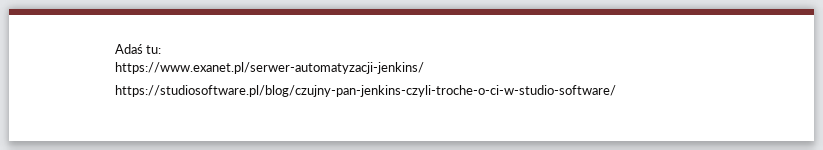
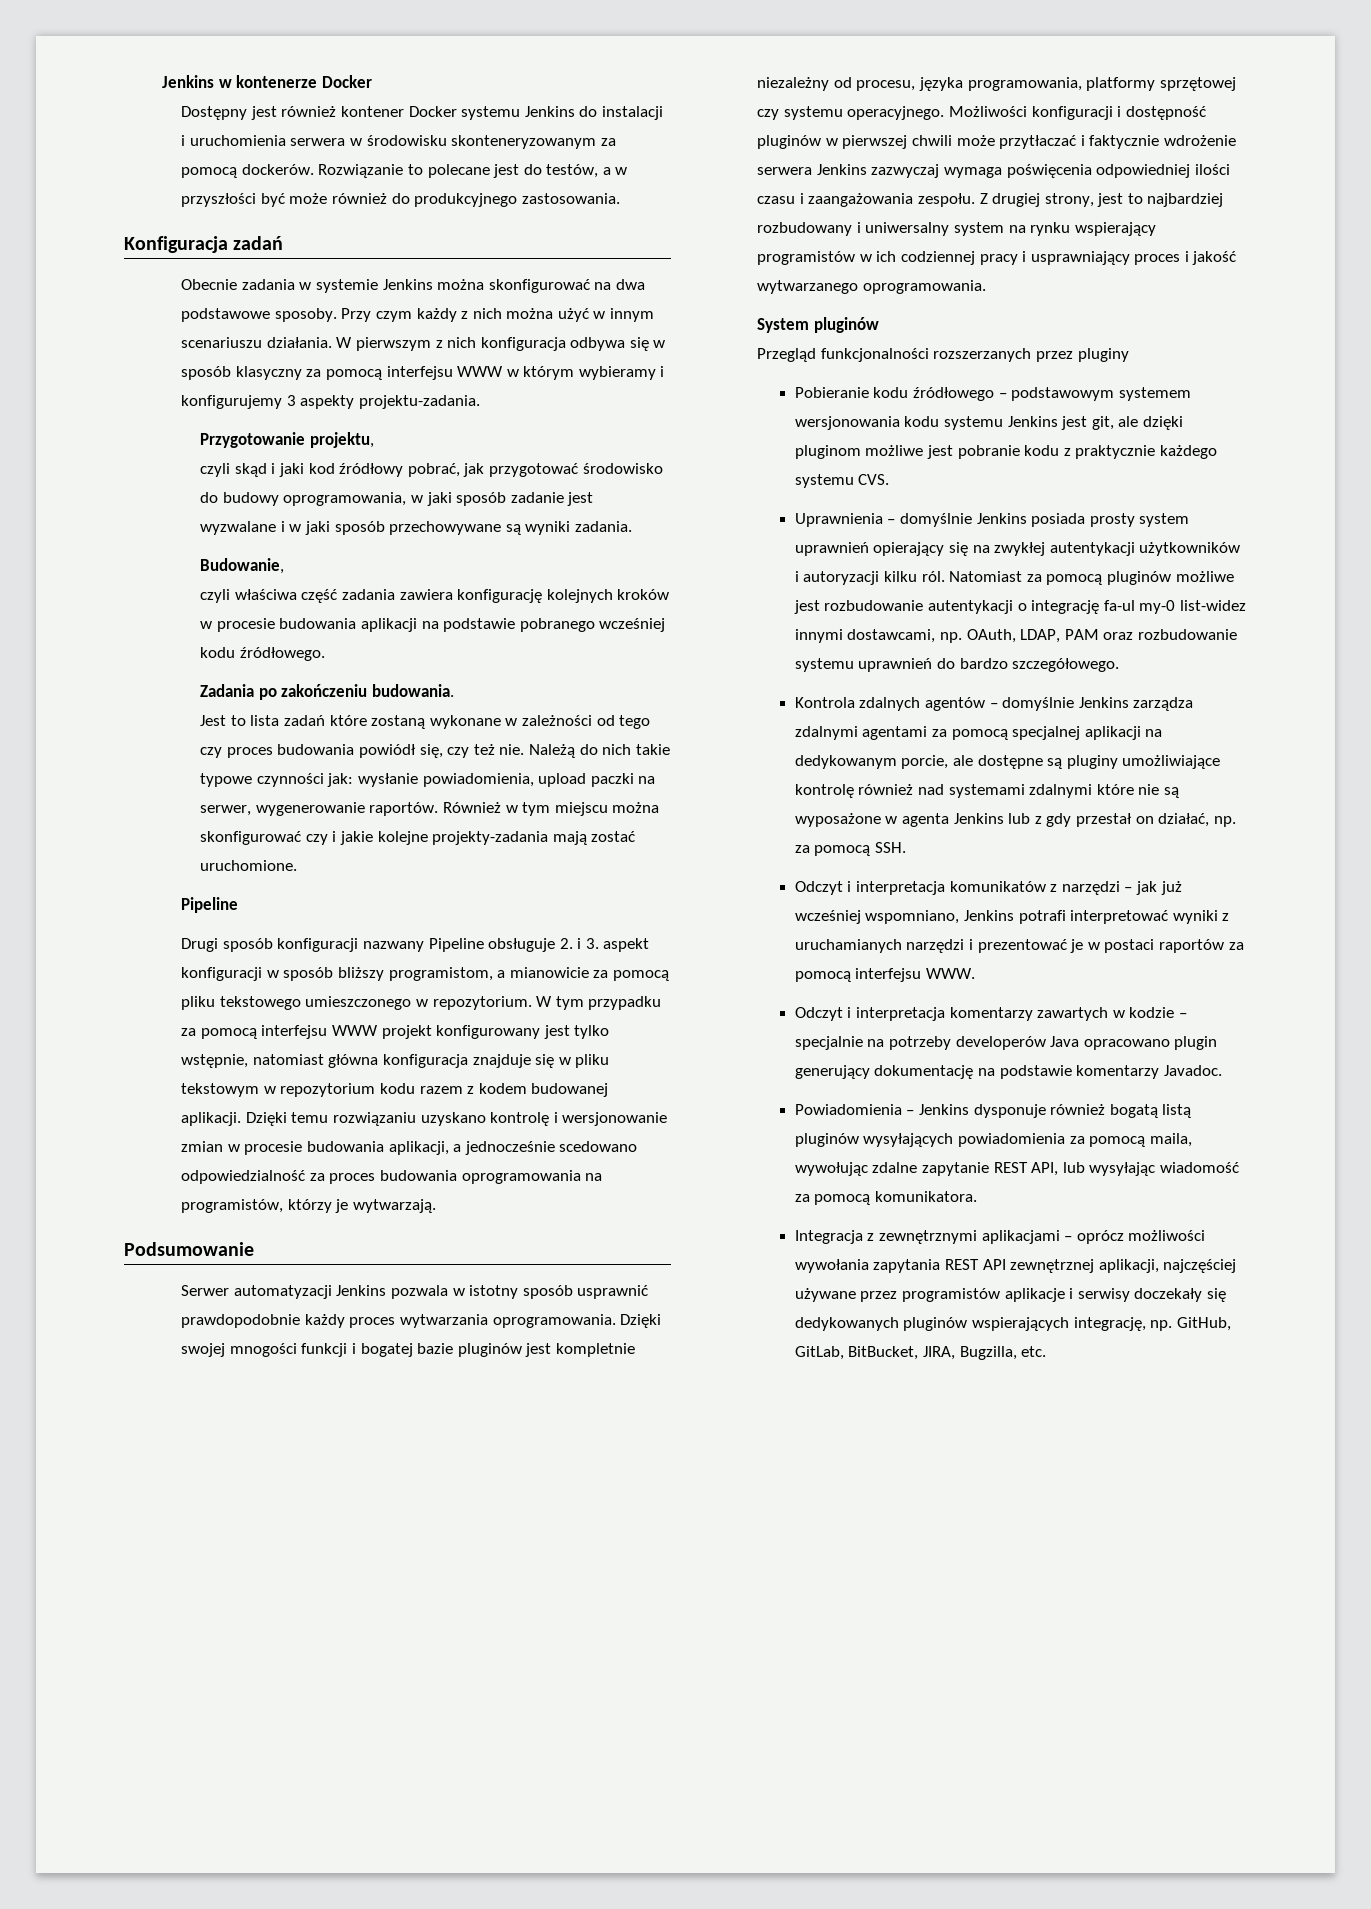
[114,44,162,54] [114,62,424,74] [114,85,616,97] Adaś tu: // https://www.exanet.pl/serwer-automatyzacji-jenkins/ // https://studiosoftware.pl/blog/czujny-pan-jenkins-czyli-troche-o-ci-w-studio-software/ -> [162,75,372,88] [181,106,663,120] [181,135,616,149] [181,164,628,178] [181,193,620,207] [124,236,284,253] [181,279,645,293] [181,308,655,322] [181,337,666,351] [181,366,665,380] [181,395,480,409] [200,432,374,448] [200,463,663,477] [200,492,594,506] [200,521,632,535] [200,558,285,574] [200,589,670,603] [200,618,666,632] [200,647,325,661] [200,684,454,700] [200,715,651,729] [200,744,670,758] [200,773,656,787] [200,802,660,816] [200,831,636,845] [200,860,298,871] [181,897,239,913] [181,938,650,952] [181,967,669,981] [181,996,662,1010] [181,1025,610,1039] [181,1054,610,1068] [181,1083,609,1097] [181,1112,668,1126] [181,1141,638,1155] [181,1170,603,1184] [181,1199,436,1213] [124,1242,254,1256] [181,1285,649,1299] [181,1314,662,1328] [181,1343,635,1357] [757,77,1236,91] [757,106,1206,120] [757,135,1236,149] [757,164,1230,178] [757,193,1224,207] [757,222,1156,236] [757,251,1237,265] [757,280,986,294] [757,317,879,333] [757,348,1129,362] [794,387,1191,401] [794,416,1184,430] [794,445,1218,459] [794,474,890,488] [794,513,1190,527] [794,542,1241,556] [794,571,1234,585] [793,600,1247,614] [794,629,1238,643] [794,658,1120,672] [794,697,1194,711] [794,726,1163,740] [794,755,1221,769] [794,784,1180,798] [794,813,1236,827] [794,842,907,856] [794,881,1182,895] [794,910,1230,924] [794,939,1244,953] [794,968,976,982] [794,1007,1188,1021] [794,1036,1218,1050] [794,1065,1222,1079] [794,1104,1192,1118] [794,1133,1192,1147] [794,1162,1240,1176] [794,1191,978,1205] [794,1230,1206,1244] [794,1259,1237,1273] [794,1288,1227,1302] [794,1317,1231,1331] [794,1346,1047,1360] Jenkins w kontenerze Docker // Dostępny jest również kontener Docker systemu Jenkins do instalacji i uruchomienia serwera w środowisku skonteneryzowanym za pomocą dockerów. Rozwiązanie to polecane jest do testów, a w przyszłości być może również do produkcyjnego zastosowania. // Konfiguracja zadań // Obecnie zadania w systemie Jenkins można skonfigurować na dwa podstawowe sposoby. Przy czym każdy z nich można użyć w innym scenariuszu działania. W pierwszym z nich konfiguracja odbywa się w sposób klasyczny za pomocą interfejsu WWW w którym wybieramy i konfigurujemy 3 aspekty projektu-zadania. // Przygotowanie projektu, // czyli skąd i jaki kod źródłowy pobrać, jak przygotować środowisko do budowy oprogramowania, w jaki sposób zadanie jest wyzwalane i w jaki sposób przechowywane są wyniki zadania. // Budowanie, // czyli właściwa część zadania zawiera konfigurację kolejnych kroków w procesie budowania aplikacji na podstawie pobranego wcześniej kodu źródłowego. // Zadania po zakończeniu budowania. // Jest to lista zadań które zostaną wykonane w zależności od tego czy proces budowania powiódł się, czy też nie. Należą do nich takie typowe czynności jak: wysłanie powiadomienia, upload paczki na serwer, wygenerowanie raportów. Również w tym miejscu można skonfigurować czy i jakie kolejne projekty-zadania mają zostać uruchomione. // Pipeline // Drugi sposób konfiguracji nazwany Pipeline obsługuje 2. i 3. aspekt konfiguracji w sposób bliższy programistom, a mianowicie za pomocą pliku tekstowego umieszczonego w repozytorium. W tym przypadku za pomocą interfejsu WWW projekt konfigurowany jest tylko wstępnie, natomiast główna konfiguracja znajduje się w pliku tekstowym w repozytorium kodu razem z kodem budowanej aplikacji. Dzięki temu rozwiązaniu uzyskano kontrolę i wersjonowanie zmian w procesie budowania aplikacji, a jednocześnie scedowano odpowiedzialność za proces budowania oprogramowania na programistów, którzy je wytwarzają. // Podsumowanie // Serwer automatyzacji Jenkins pozwala w istotny sposób usprawnić prawdopodobnie każdy proces wytwarzania oprogramowania. Dzięki swojej mnogości funkcji i bogatej bazie pluginów jest kompletnie niezależny od procesu, języka programowania, platformy sprzętowej czy systemu operacyjnego. Możliwości konfiguracji i dostępność pluginów w pierwszej chwili może przytłaczać i faktycznie wdrożenie serwera Jenkins zazwyczaj wymaga poświęcenia odpowiedniej ilości czasu i zaangażowania zespołu. Z drugiej strony, jest to najbardziej rozbudowany i uniwersalny system na rynku wspierający programistów w ich codziennej pracy i usprawniający proces i jakość wytwarzanego oprogramowania. // System pluginów // Przegląd funkcjonalności rozszerzanych przez pluginy // Pobieranie kodu źródłowego – podstawowym systemem wersjonowania kodu systemu Jenkins jest git, ale dzięki pluginom możliwe jest pobranie kodu z praktycznie każdego systemu CVS. // Uprawnienia – domyślnie Jenkins posiada prosty system uprawnień opierający się na zwykłej autentykacji użytkowników i autoryzacji kilku ról. Natomiast za pomocą pluginów możliwe jest rozbudowanie autentykacji o integrację fa-ul my-0 list-widez innymi dostawcami, np. OAuth, LDAP, PAM oraz rozbudowanie systemu uprawnień do bardzo szczegółowego. // Kontrola zdalnych agentów – domyślnie Jenkins zarządza zdalnymi agentami za pomocą specjalnej aplikacji na dedykowanym porcie, ale dostępne są pluginy umożliwiające kontrolę również nad systemami zdalnymi które nie są wyposażone w agenta Jenkins lub z gdy przestał on działać, np. za pomocą SSH. // Odczyt i interpretacja komunikatów z narzędzi – jak już wcześniej wspomniano, Jenkins potrafi interpretować wyniki z uruchamianych narzędzi i prezentować je w postaci raportów za pomocą interfejsu WWW. // Odczyt i interpretacja komentarzy zawartych w kodzie – specjalnie na potrzeby developerów Java opracowano plugin generujący dokumentację na podstawie komentarzy Javadoc. // Powiadomienia – Jenkins dysponuje również bogatą listą pluginów wysyłających powiadomienia za pomocą maila, wywołując zdalne zapytanie REST API, lub wysyłając wiadomość za pomocą komunikatora. // Integracja z zewnętrznymi aplikacjami – oprócz możliwości wywołania zapytania REST API zewnętrznej aplikacji, najczęściej używane przez programistów aplikacje i serwisy doczekały się dedykowanych pluginów wspierających integrację, np. GitHub, GitLab, BitBucket, JIRA, Bugzilla, etc.

